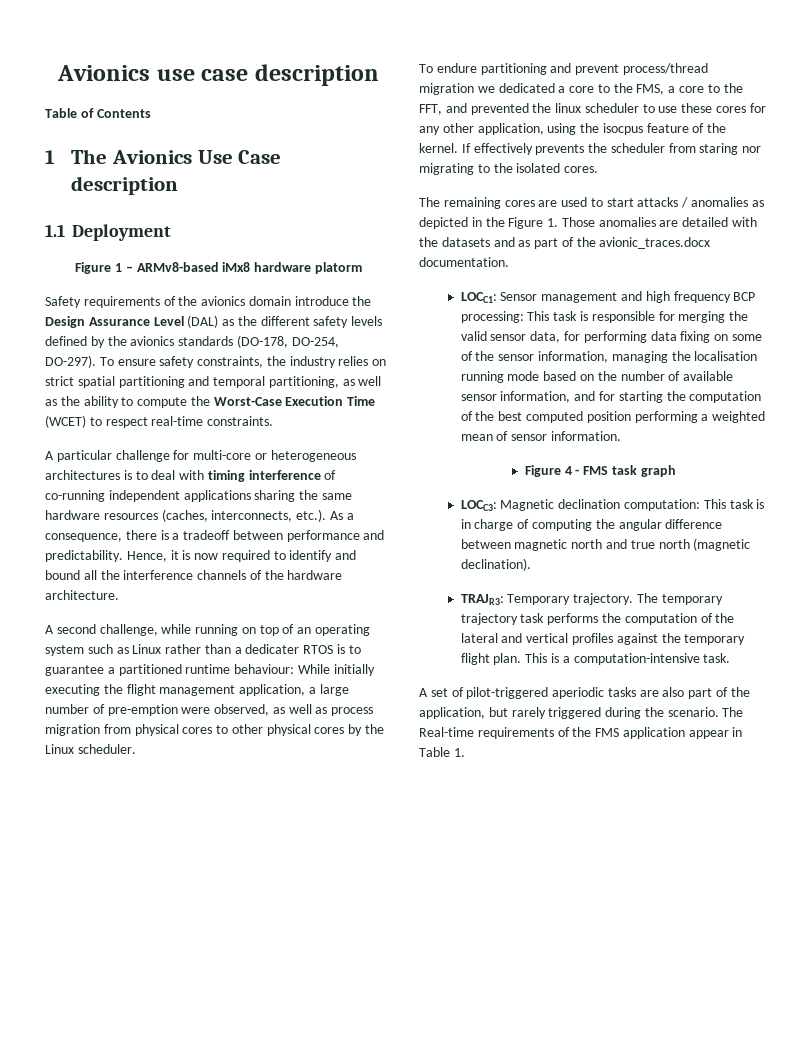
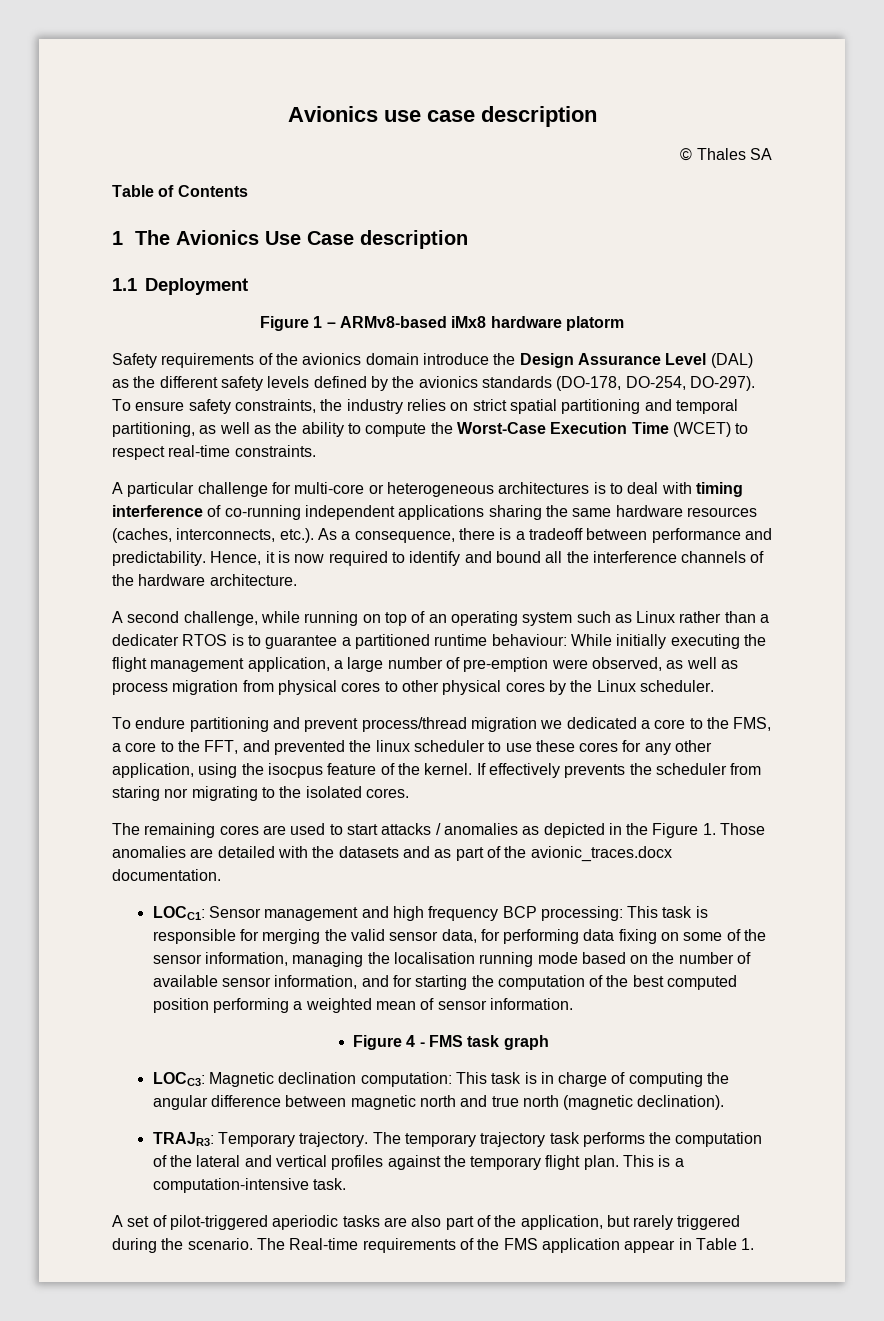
(379, 75) none -> [680,148,773,161] // © Thales SA

